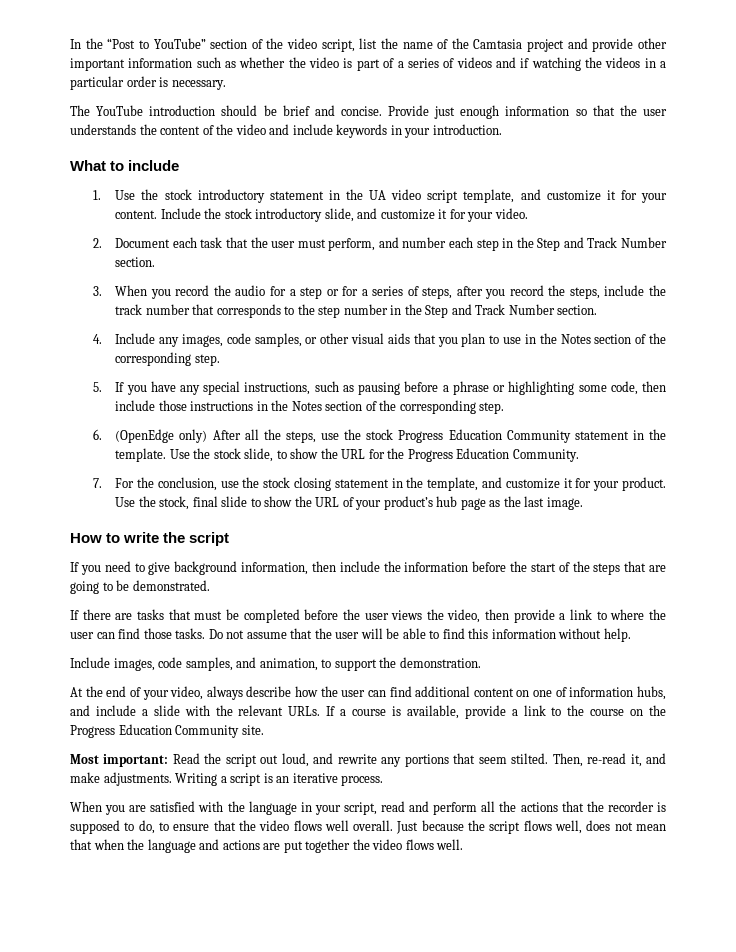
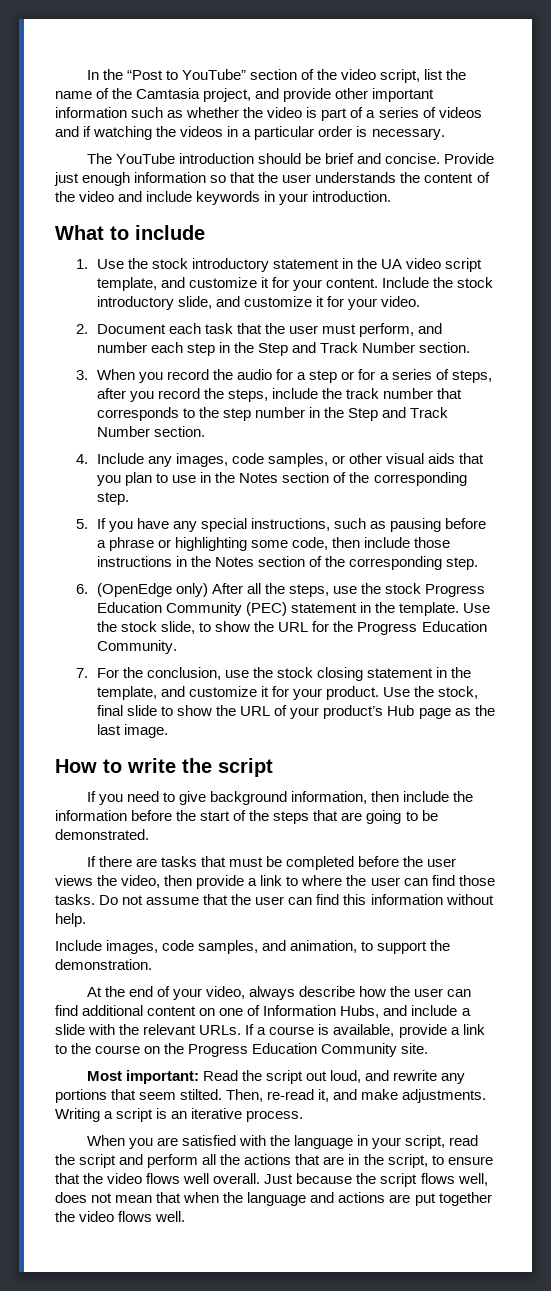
[527,39,565,52] project -> [203,88,252,102] project,
(571, 436) none -> [246,602,288,616] (PEC)
[436,496,458,507] hub -> [387,705,415,716] Hub
[360,628,440,639] will be able to -> [288,897,313,905] can
[569,686,667,700] information hubs, -> [263,1005,380,1018] Information Hubs,
(406, 806) none -> [55,1154,117,1168] the script
[586,801,666,812] [70,820,155,834] the recorder is supposed to do, -> [323,1154,428,1168] are in the script,

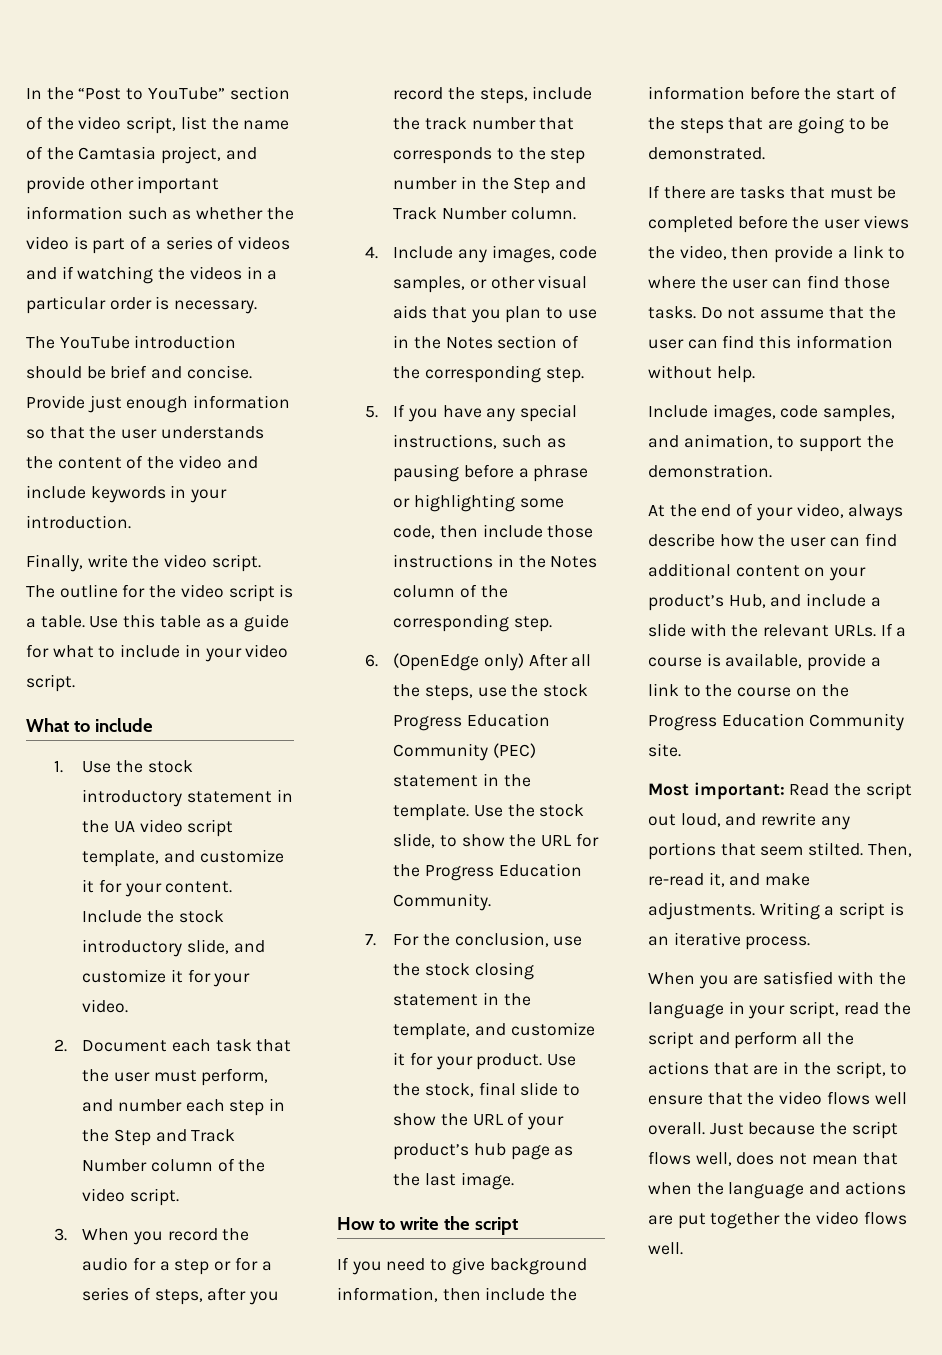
(392, 196) none -> [26,554,261,572] [26,584,294,602] [26,614,290,632] [26,644,289,662] [26,674,75,692] // Finally, write the video script. The outline for the video script is a table. Use this table as a guide for what to include in your video script.
[419,342,471,353] section. -> [150,1158,266,1172] [82,1188,179,1206] column of the video script.
[154,426,206,437] section. -> [510,207,576,220] column.
[258,556,306,567] section -> [393,585,456,598] column
[387,705,415,716] Hub -> [473,1143,506,1156] hub
[219,1005,380,1018] one of Information Hubs, -> [829,567,867,581] [648,594,766,611] your product’s Hub,

